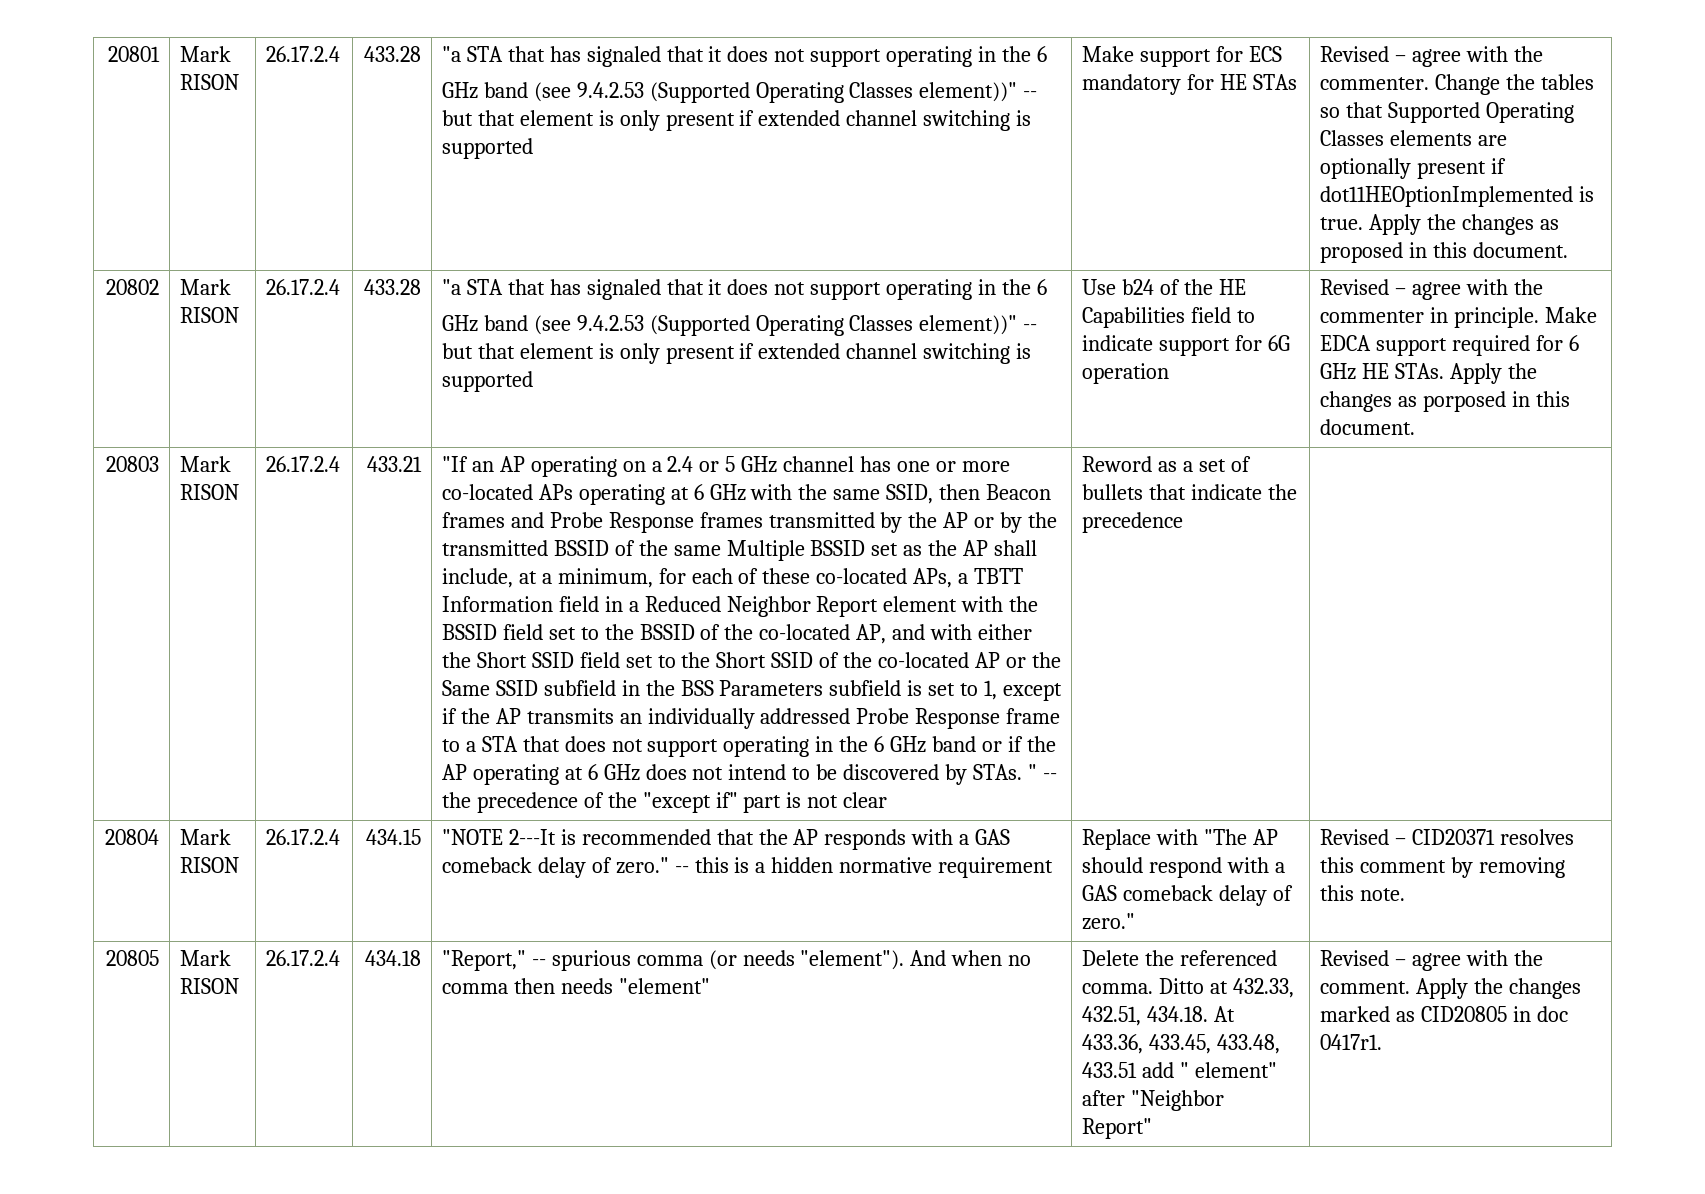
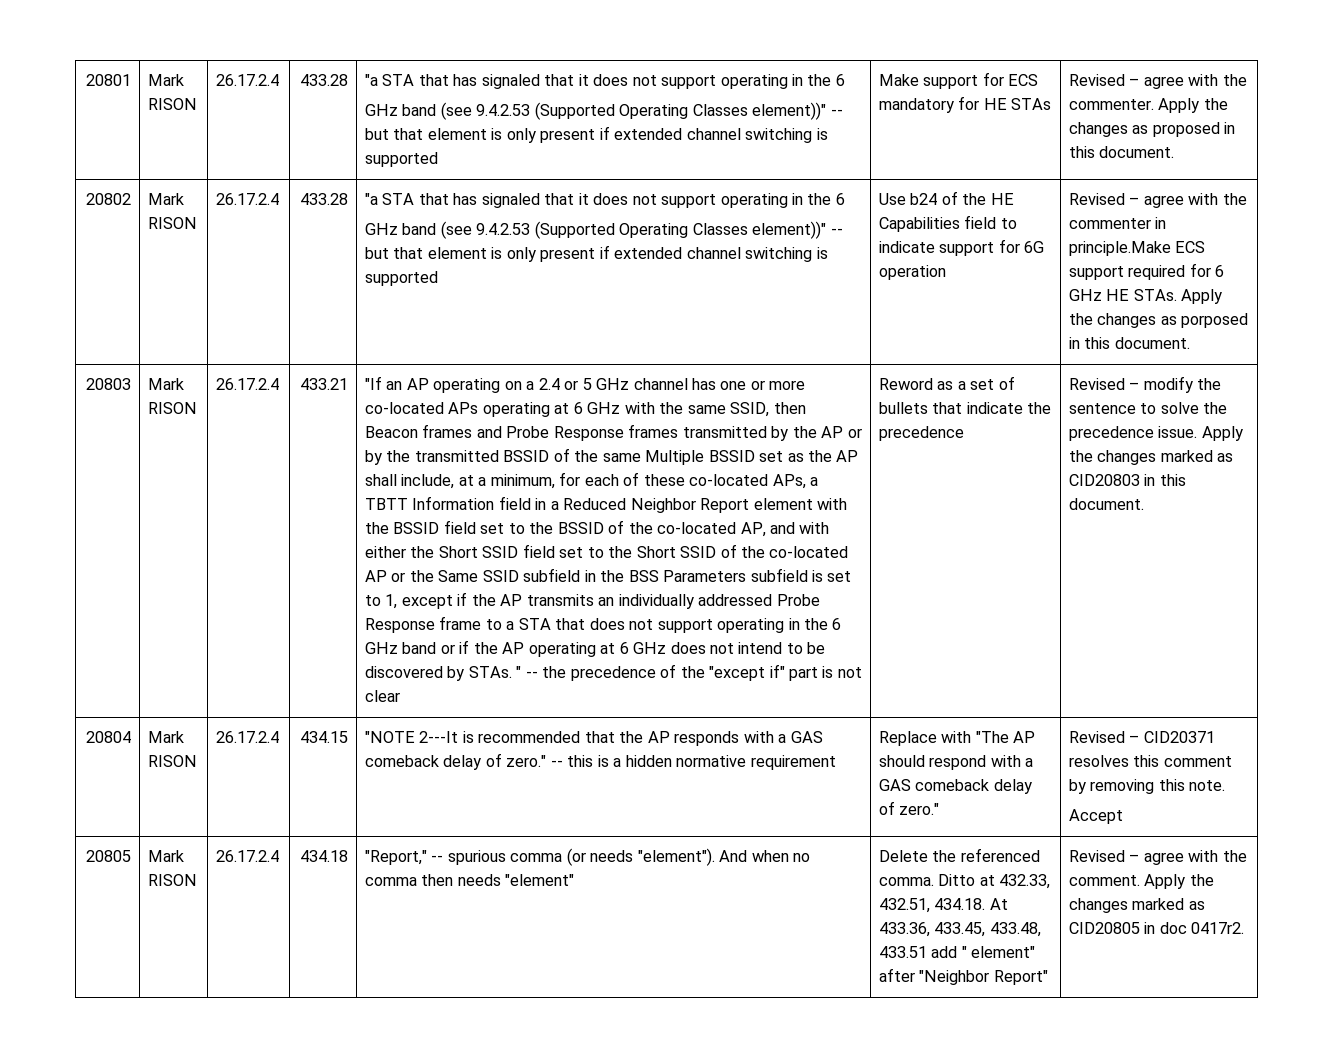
[1434,74,1594,95] [1319,102,1574,123] [1319,130,1507,146] [1319,158,1506,179] [1319,186,1594,207] [1319,217,1363,230] Change the tables so that Supported Operating Classes elements are optionally present if dot11HEOptionImplemented is true. -> (1155, 104) none
[1453,307,1597,328] [1319,335,1371,351] principle. Make EDCA -> [1069,241,1206,256] principle.Make ECS
(1183, 522) none -> [1069,376,1222,393] [1069,402,1228,414] [1069,426,1243,441] [1069,450,1234,465] [1069,474,1186,486] [1069,498,1145,510] Revised – modify the sentence to solve the precedence issue. Apply the changes marked as CID20803 in this document.
(1405, 894) none -> [1069,809,1124,824] // Accept
[1319,1034,1382,1050] 0417r1. -> [1191,922,1245,934] 0417r2.

